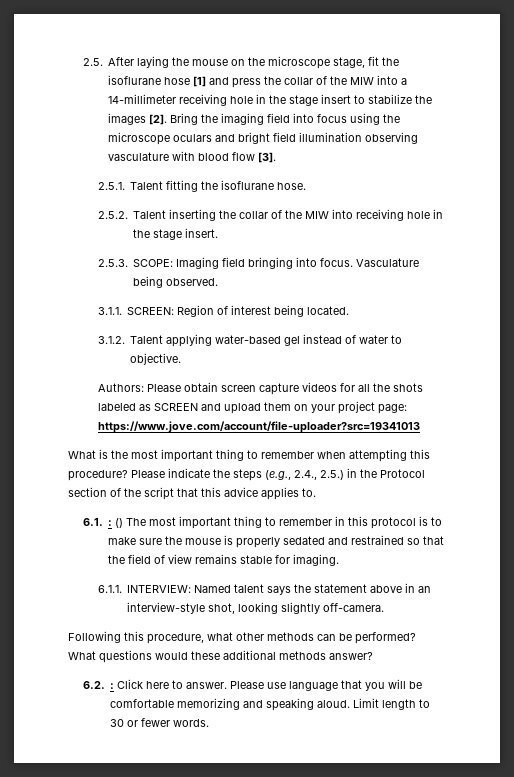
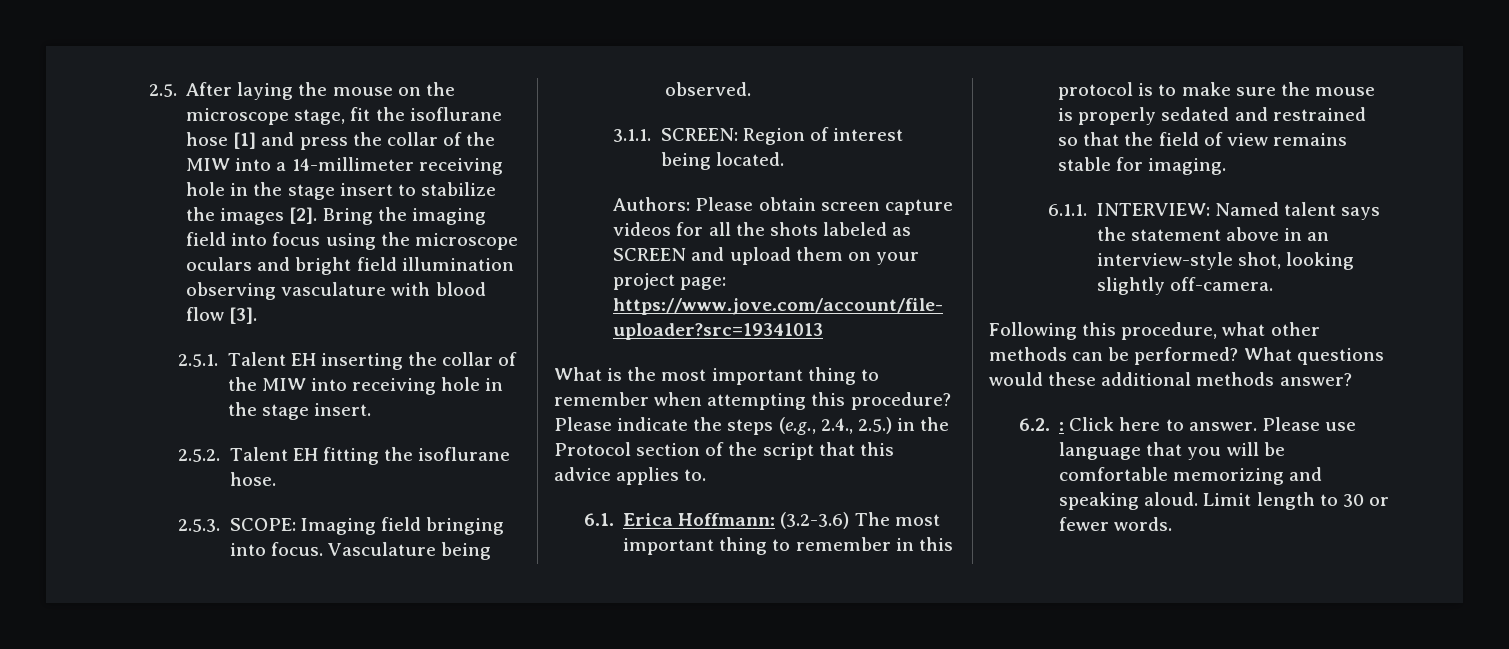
[166,180,307,192] [97,210,167,219] fitting the isoflurane hose. // 2.5.2. Talent -> [290,353,316,366] EH
(219, 233) none -> [178,447,511,465] [229,472,276,486] // 2.5.2. Talent EH fitting the isoflurane hose.
[97,334,403,347] [130,353,182,365] // 3.1.2. Talent applying water-based gel instead of water to objective. -> (784, 159) none
[108,518,124,528] : () -> [623,512,850,529] Erica Hoffmann: (3.2-3.6)

